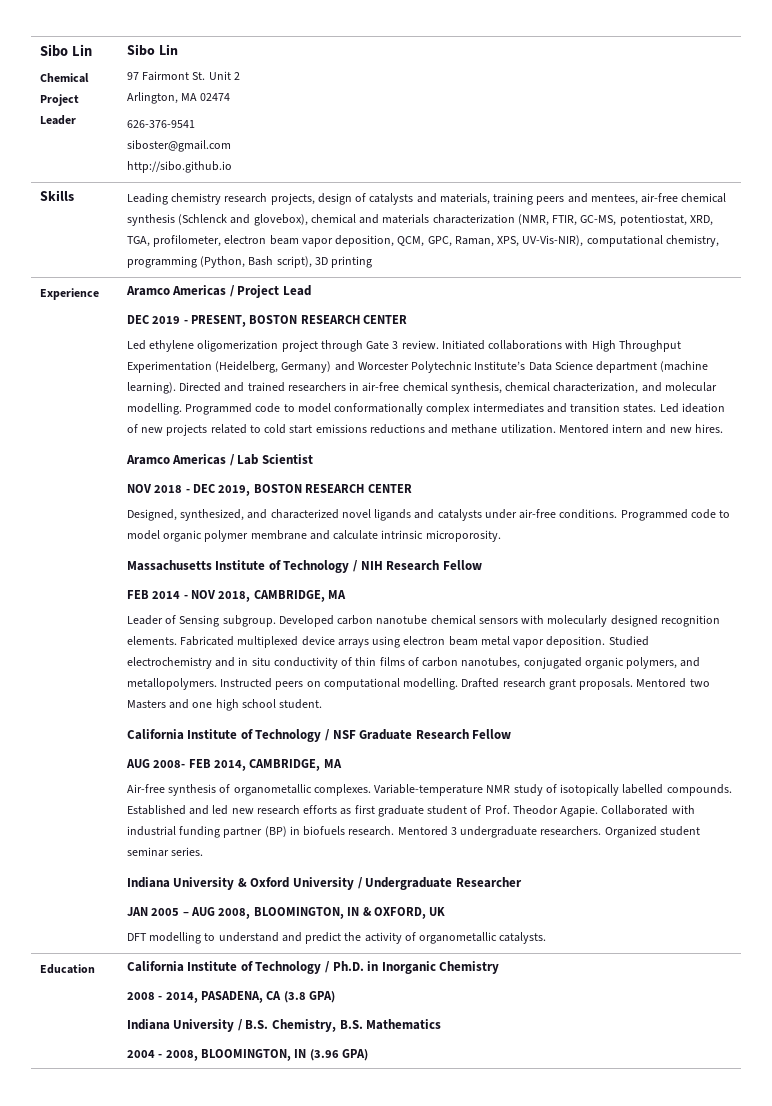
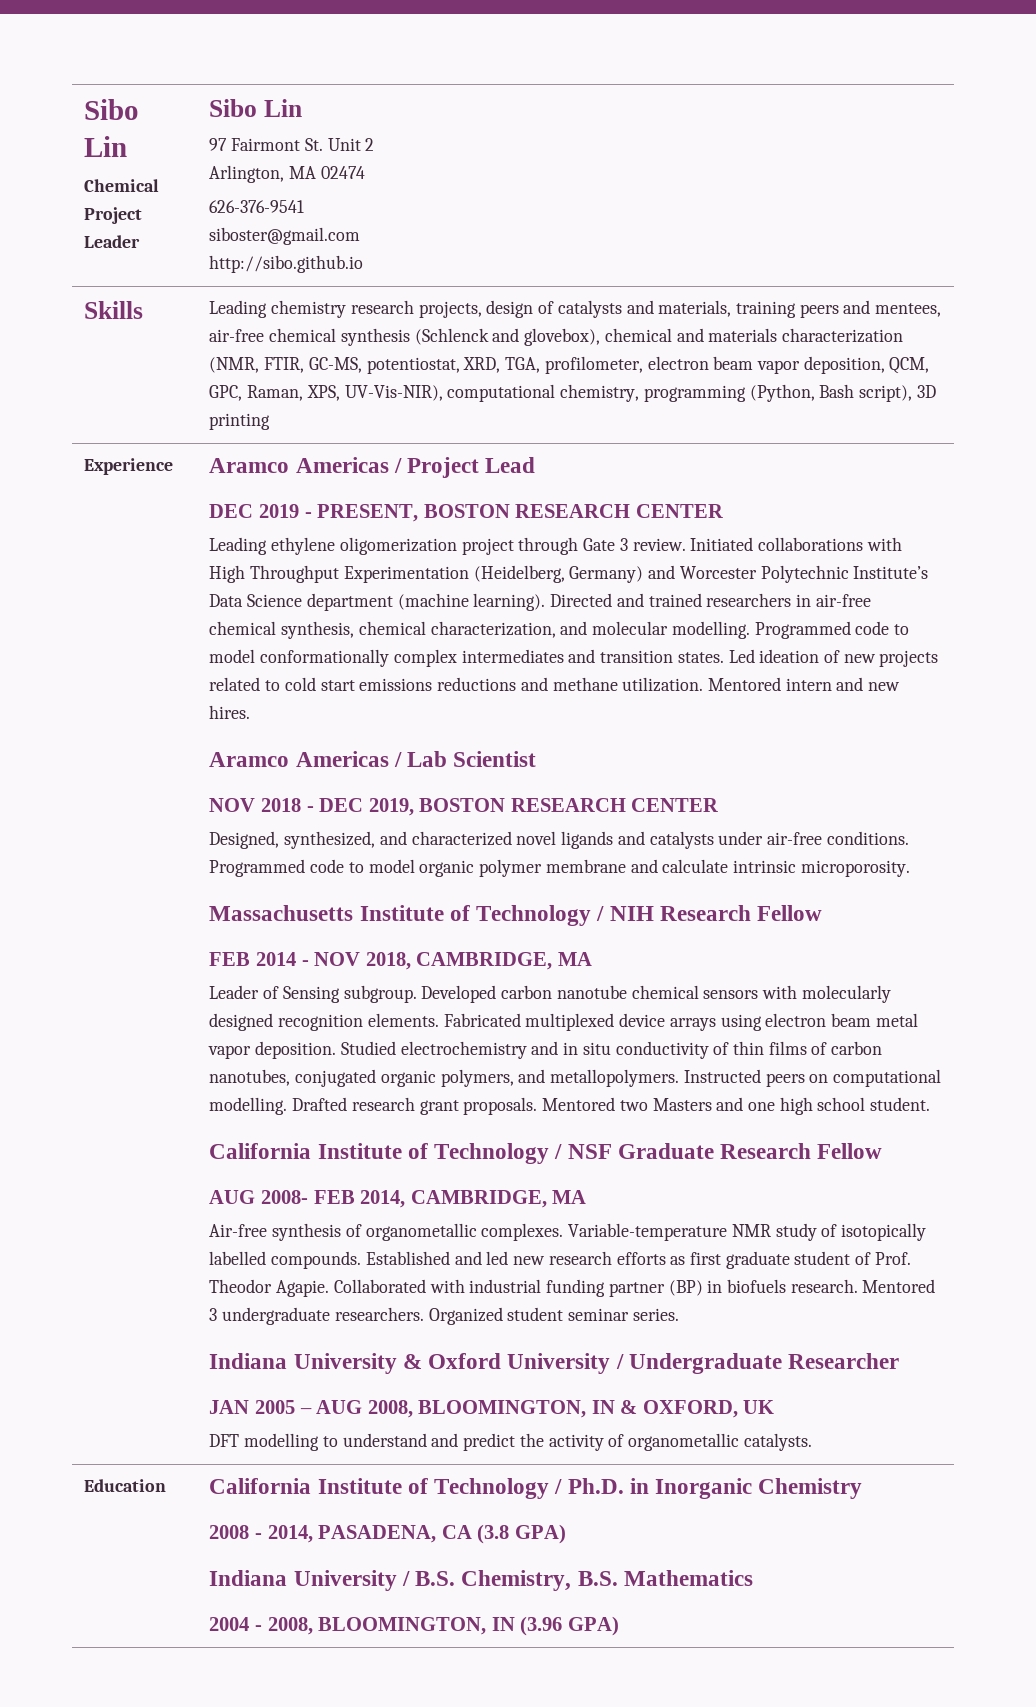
[126,340,146,350] Led -> [209,537,268,555] Leading

